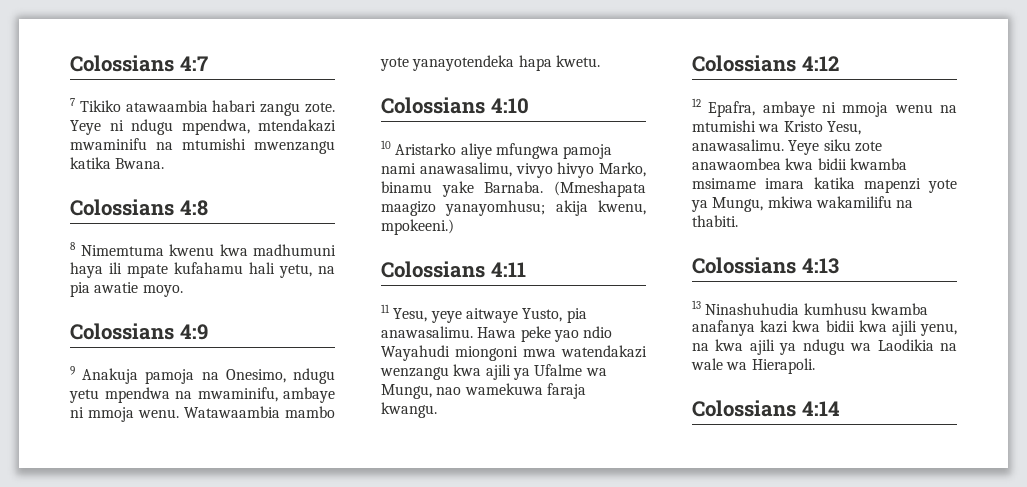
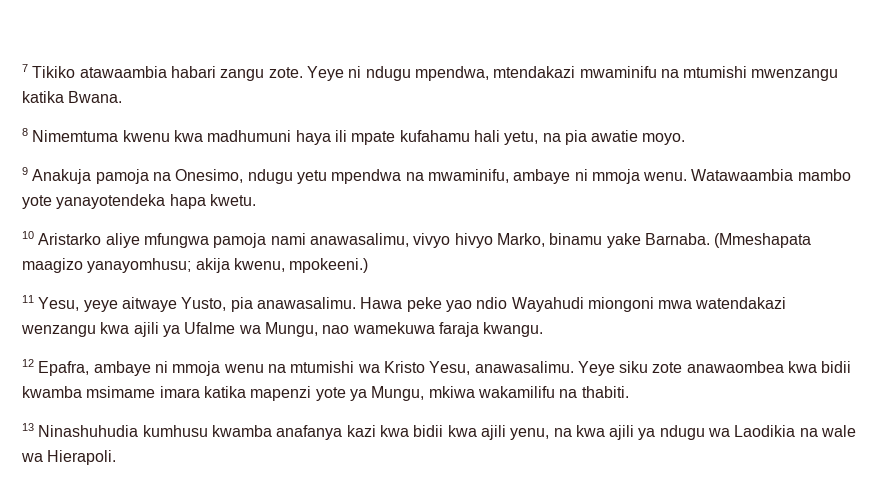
[70,55,208,72] Colossians 4:7 // -> (22, 68) none
[70,199,208,216] // Colossians 4:8 -> (123, 97) none
[70,323,208,340] // Colossians 4:9 -> (686, 139) none
[381,97,529,114] // Colossians 4:10 -> (256, 200) none
[381,261,526,278] // Colossians 4:11 -> (369, 265) none
[692,55,839,72] // Colossians 4:12 -> (544, 329) none
[692,257,839,274] // Colossians 4:13 -> (629, 392) none
[692,400,840,417] // Colossians 4:14 -> (117, 457) none

